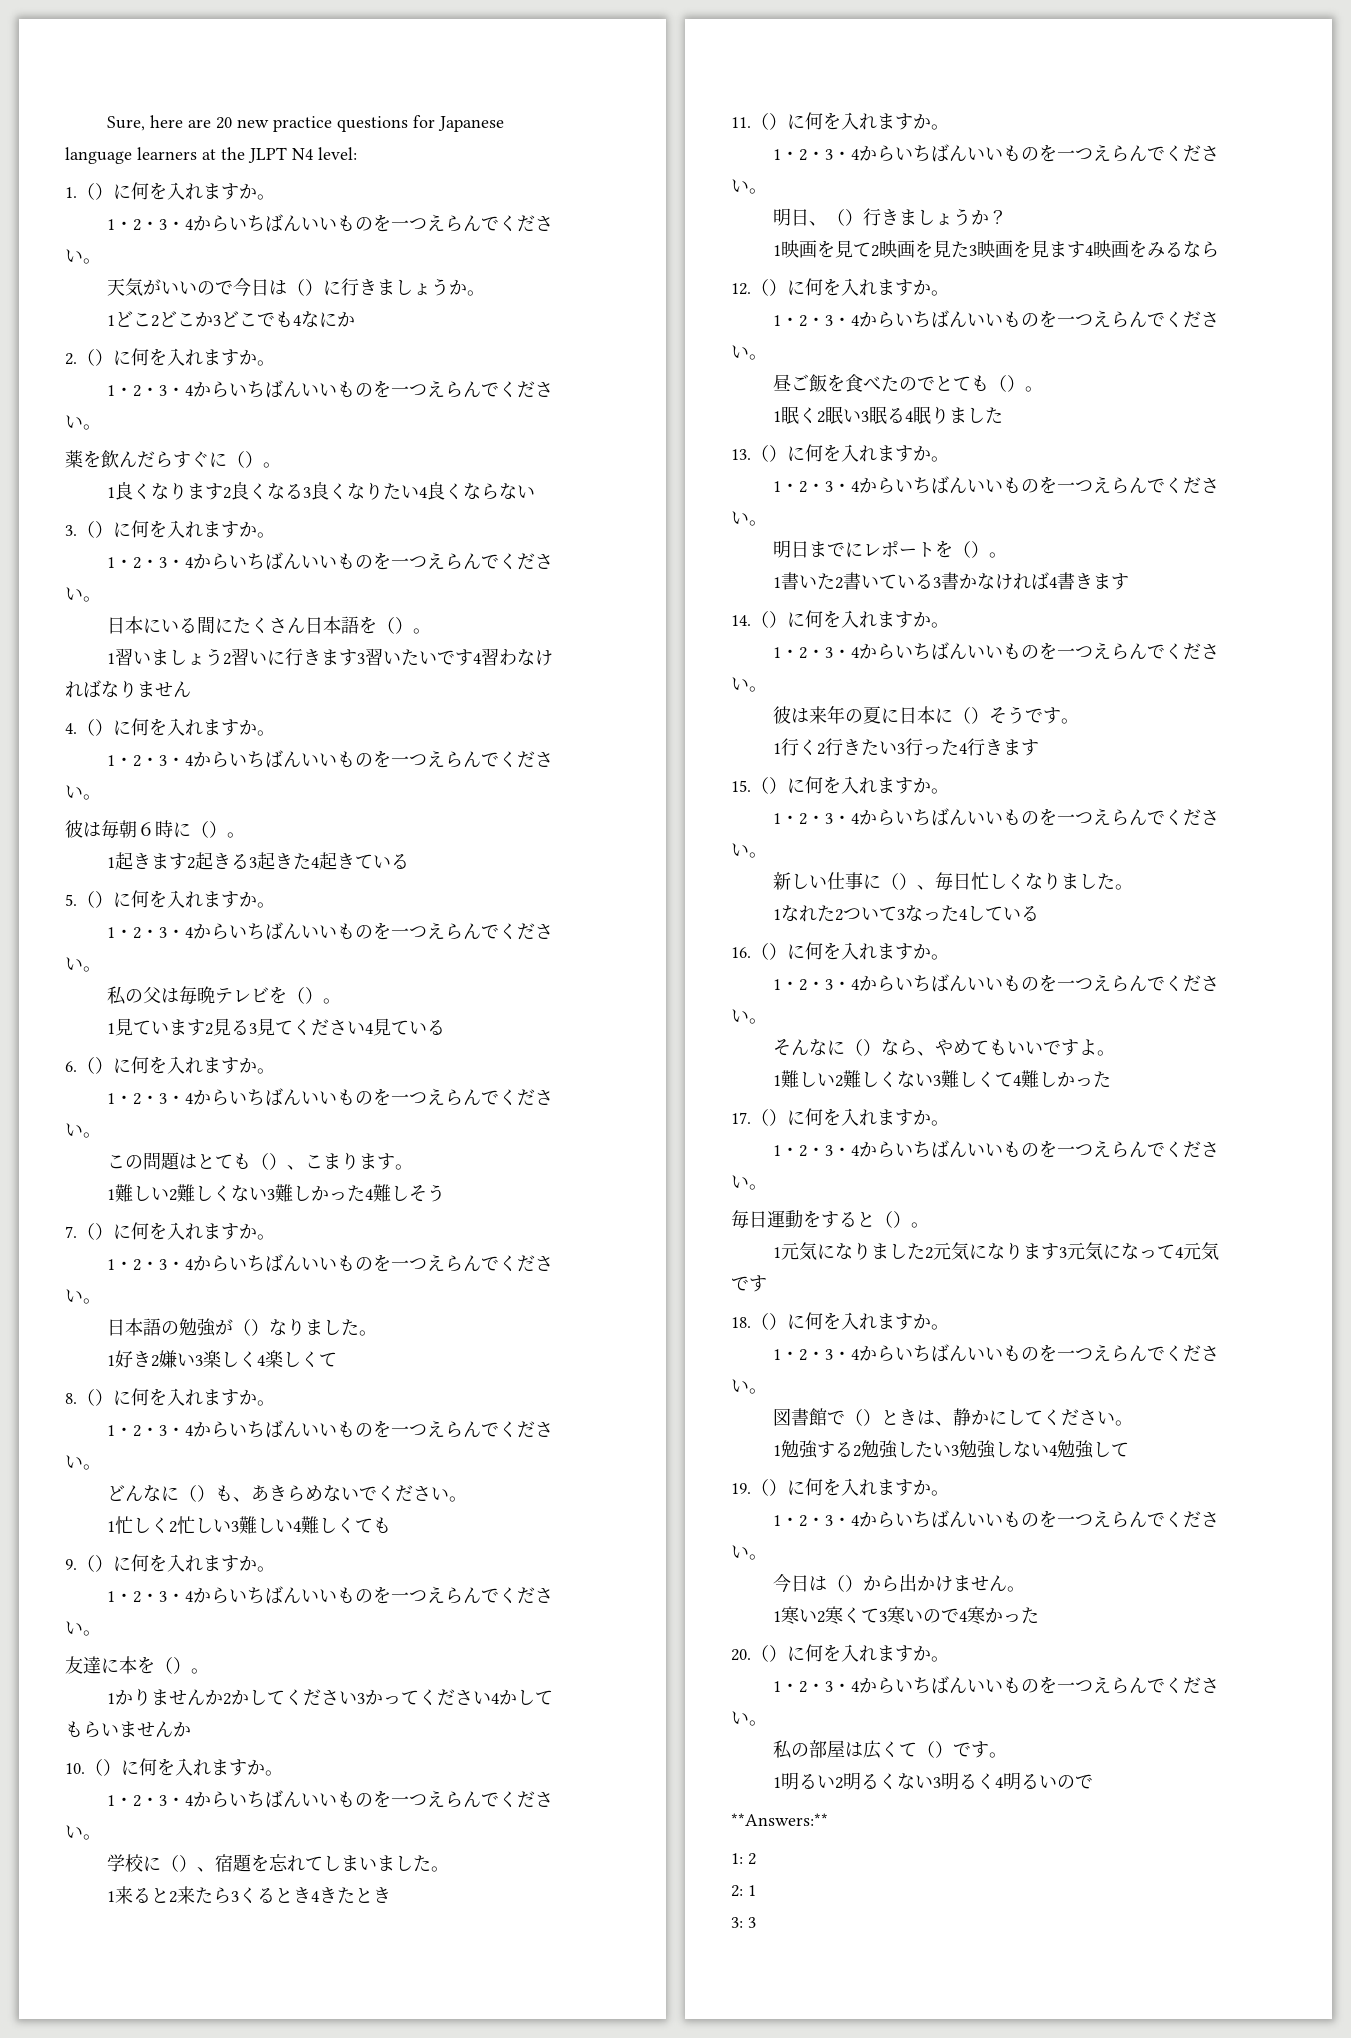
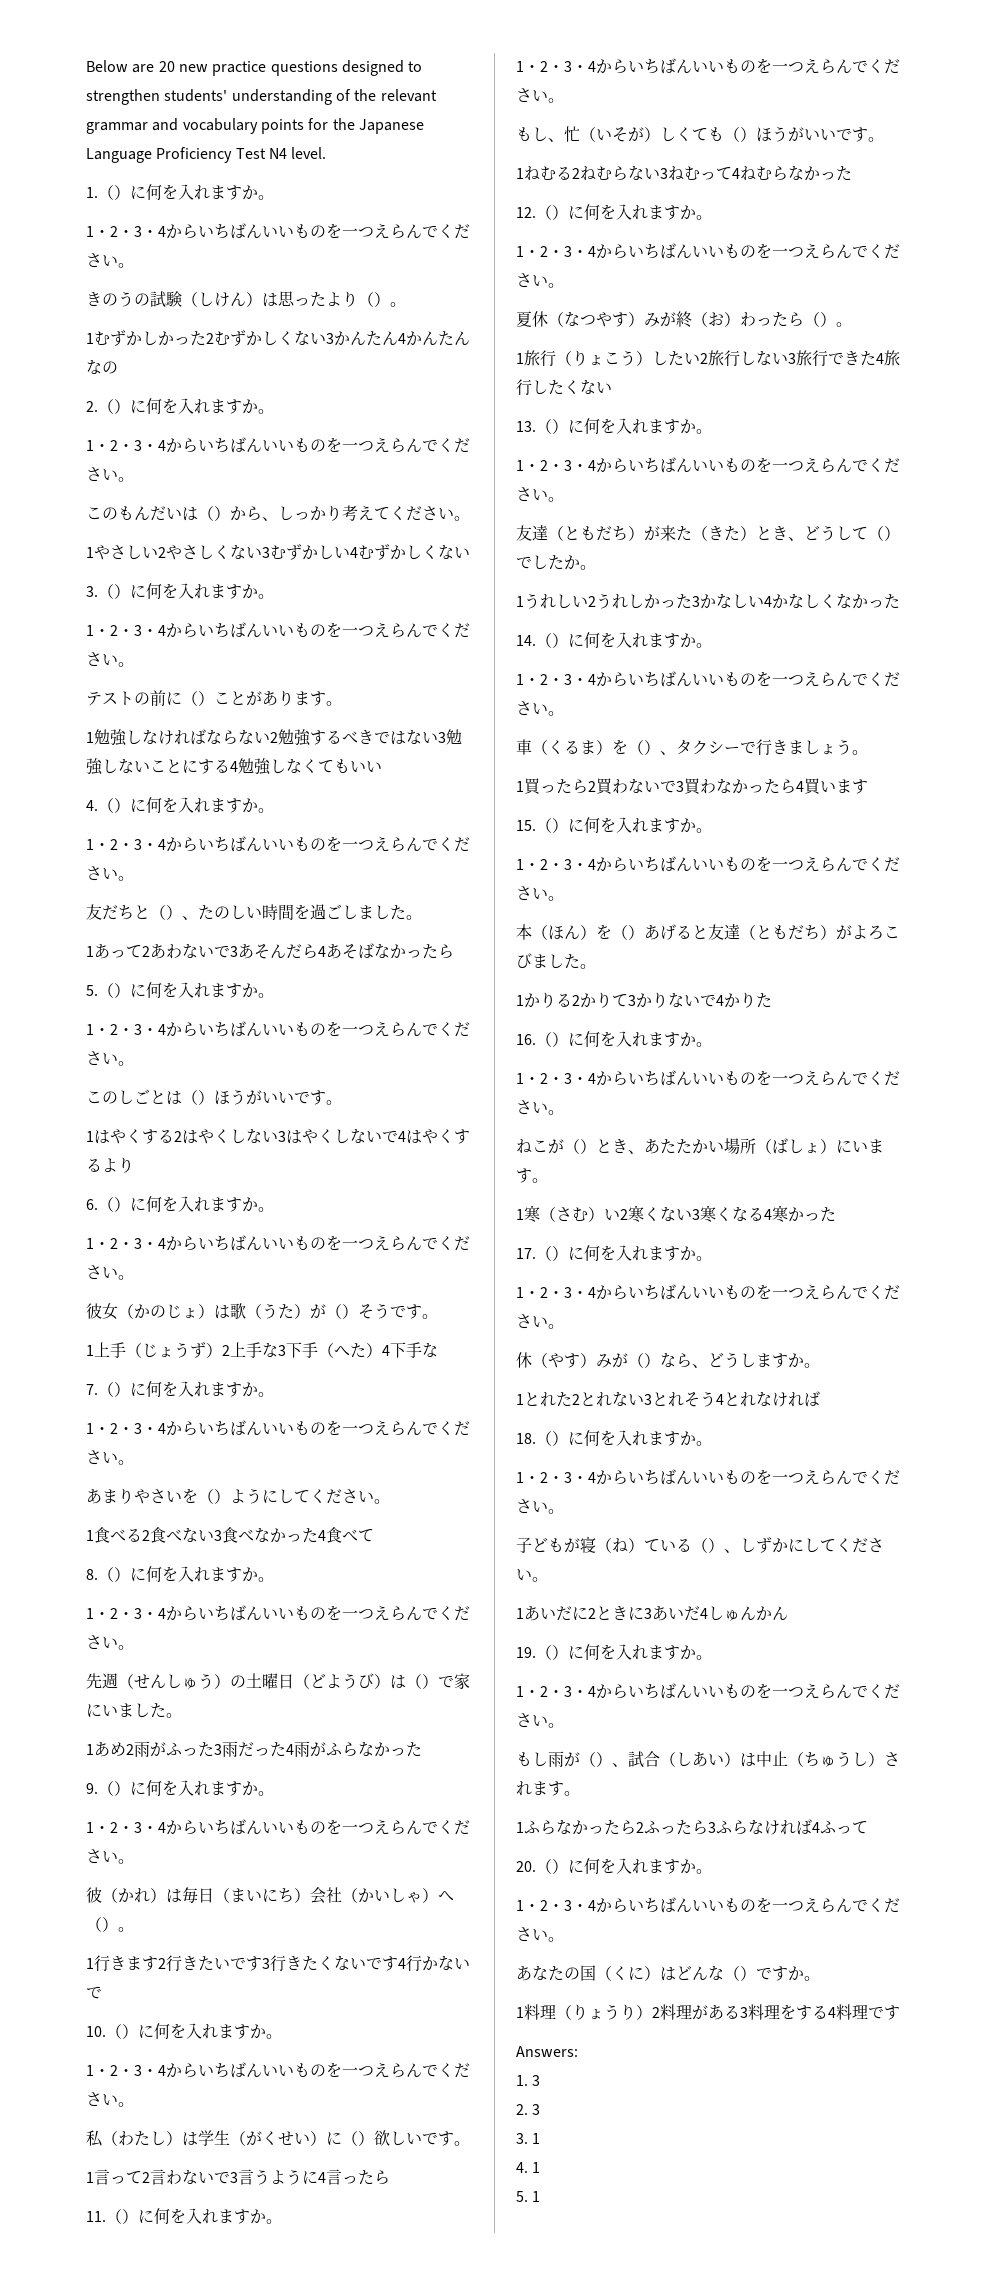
[107,115,184,131] Sure, here -> [86,60,128,72] Below
[413,115,505,132] [65,147,357,164] for Japanese language learners at the JLPT N4 level: -> [341,60,423,76] [86,89,437,105] [86,118,424,134] [86,147,327,163] designed to strengthen students' understanding of the relevant grammar and vocabulary points for the Japanese Language Proficiency Test N4 level.
[107,278,486,297] [107,311,356,328] 天気がいいので今日は（）に行きましょうか。 // 1どこ2どこか3どこでも4なにか -> [86,291,406,308] [86,330,470,346] [86,359,118,374] きのうの試験（しけん）は思ったより（）。 // 1むずかしかった2むずかしくない3かんたん4かんたんなの
[65,450,281,468] [107,482,500,500] 薬を飲んだらすぐに（）。 // 1良くなります2良くなる3良くなりたい4良くなら -> [86,505,470,521] [86,544,438,560] このもんだいは（）から、しっかり考えてください。 // 1やさしい2やさしくない3むずかしい4むずかしく
[107,616,432,634] [107,648,554,666] [65,680,191,698] 日本にいる間にたくさん日本語を（）。 // 1習いましょう2習いに行きます3習いたいです4習わなければなりません -> [86,690,342,706] [86,729,462,746] [86,758,382,775] テストの前に（）ことがあります。 // 1勉強しなければならない2勉強するべきではない3勉強しないことにする4勉強しなくてもいい
[65,820,245,839] [107,852,410,870] 彼は毎朝６時に（）。 // 1起きます2起きる3起きた4起きている -> [86,904,422,920] [86,943,454,959] 友だちと（）、たのしい時間を過ごしました。 // 1あって2あわないで3あそんだら4あそばなかったら
[107,986,342,1005] [107,1018,446,1036] 私の父は毎晩テレビを（）。 // 1見ています2見る3見てください4見ている -> [86,1089,342,1105] [86,1128,470,1144] [86,1157,134,1173] このしごとは（）ほうがいいです。 // 1はやくする2はやくしない3はやくしないで4はやくするより
[107,1152,414,1170] [107,1184,446,1202] この問題はとても（）、こまります。 // 1難しい2難しくない3難しかった4難しそう -> [86,1303,438,1320] [86,1342,438,1358] 彼女（かのじょ）は歌（うた）が（）そうです。 // 1上手（じょうず）2上手な3下手（へた）4下手な
[107,1318,378,1337] [107,1350,320,1368] 日本語の勉強が（）なりました。 // 1好き2嫌い3楽しく4楽しく -> [86,1488,390,1504] [86,1527,358,1543] あまりやさいを（）ようにしてください。 // 1食べる2食べない3食べなかった4食べ
[107,1485,468,1502] [107,1516,392,1534] どんなに（）も、あきらめないでください。 // 1忙しく2忙しい3難しい4難しくても -> [86,1673,470,1690] [86,1703,182,1718] [86,1741,422,1757] 先週（せんしゅう）の土曜日（どようび）は（）で家にいました。 // 1あめ2雨がふった3雨だった4雨がふらなかった
[65,1656,209,1674] [107,1688,554,1706] [65,1721,191,1738] 友達に本を（）。 // 1かりませんか2かしてください3かってください4かしてもらいませんか -> [86,1887,454,1904] [86,1917,134,1932] [86,1955,470,1972] [86,1986,102,1999] 彼（かれ）は毎日（まいにち）会社（かいしゃ）へ（）。 // 1行きます2行きたいです3行きたくないです4行かないで
[107,1853,450,1872] [107,1886,392,1904] 学校に（）、宿題を忘れてしまいました。 // 1来ると2来たら3くるとき4きたとき -> [86,2130,470,2147] [86,2169,390,2185] 私（わたし）は学生（がくせい）に（）欲しいです。 // 1言って2言わないで3言うように4言ったら
[773,208,1008,226] [773,240,1220,258] 明日、（）行きましょうか？ // 1映画を見て2映画を見た3映画を見ます4映画をみるなら -> [516,126,884,142] [516,165,852,181] もし、忙（いそが）しくても（）ほうがいいです。 // 1ねむる2ねむらない3ねむって4ねむらなかった
[773,374,1044,392] [773,406,1004,424] 昼ご飯を食べたのでとても（）。 // 1眠く2眠い3眠る4眠りました -> [516,311,852,328] [516,350,900,367] [516,379,612,396] 夏休（なつやす）みが終（お）わったら（）。 // 1旅行（りょこう）したい2旅行しない3旅行できた4旅行したくない
[773,540,1008,558] [773,572,1130,590] 明日までにレポートを（）。 // 1書いた2書いている3書かなければ4書きます -> [516,524,900,541] [516,555,596,570] [516,593,900,609] 友達（ともだち）が来た（きた）とき、どうして（）でしたか。 // 1うれしい2うれしかった3かなしい4かなしくなかった
[773,705,1080,724] [773,738,1004,756] 彼は来年の夏に日本に（）そうです。 // 1行く2行きたい3行った4行き -> [516,739,868,756] [516,778,836,795] 車（くるま）を（）、タクシーで行きましょう。 // 1買ったら2買わないで3買わなかったら4買い
[773,872,1134,891] [773,905,1040,922] 新しい仕事に（）、毎日忙しくなりました。 // 1なれた2ついて3なった4している -> [516,923,900,940] [516,953,596,969] [516,992,772,1008] 本（ほん）を（）あげると友達（ともだち）がよろこびました。 // 1かりる2かりて3かりないで4かりた
[773,1039,1116,1056] [773,1070,1058,1088] そんなに（）なら、やめてもいいですよ。 // 1難しい2難しくない3難しくて4難し -> [516,1138,884,1154] [516,1168,548,1183] [516,1205,788,1223] ねこが（）とき、あたたかい場所（ばしょ）にいます。 // 1寒（さむ）い2寒くない3寒くなる4寒
[731,1210,929,1229] [773,1242,1220,1260] [731,1275,767,1292] 毎日運動をすると（）。 // 1元気になりました2元気になります3元気になって4元気です -> [516,1352,820,1368] [516,1391,820,1407] 休（やす）みが（）なら、どうしますか。 // 1とれた2とれない3とれそう4とれなければ
[773,1408,972,1426] 図書館で（）ときは、静 -> [516,1536,772,1553] 子どもが寝（ね）ている（）、しず
[781,1440,1130,1459] 勉強する2勉強したい3勉強しない4勉強して -> [524,1606,788,1621] あいだに2ときに3あいだ4しゅんかん
[773,1574,1026,1593] [773,1606,1040,1625] 今日は（）から出かけません。 // 1寒い2寒くて3寒いので4寒かった -> [516,1751,900,1768] [516,1781,580,1796] [516,1819,868,1835] もし雨が（）、試合（しあい）は中止（ちゅうし）されます。 // 1ふらなかったら2ふったら3ふらなければ4ふって
[773,1740,918,1759] 私の部屋は広くて -> [516,1965,724,1981] あなたの国（くに）はどんな
[989,1752,1008,1758] [773,1772,1094,1790] [731,1813,828,1826] [731,1853,756,1865] [731,1885,756,1897] [731,1917,756,1928] 。 // 1明るい2明るくない3明るく4明るいので // **Answers:** // 1: 2 // 2: 1 // 3: 3 -> [788,1966,820,1981] [516,2004,900,2020] [516,2046,578,2057] [516,2075,541,2086] [516,2104,541,2115] [516,2133,541,2144] [516,2162,541,2173] [516,2191,541,2202] か。 // 1料理（りょうり）2料理がある3料理をする4料理です // Answers: // 1. 3 // 2. 3 // 3. 1 // 4. 1 // 5. 1

